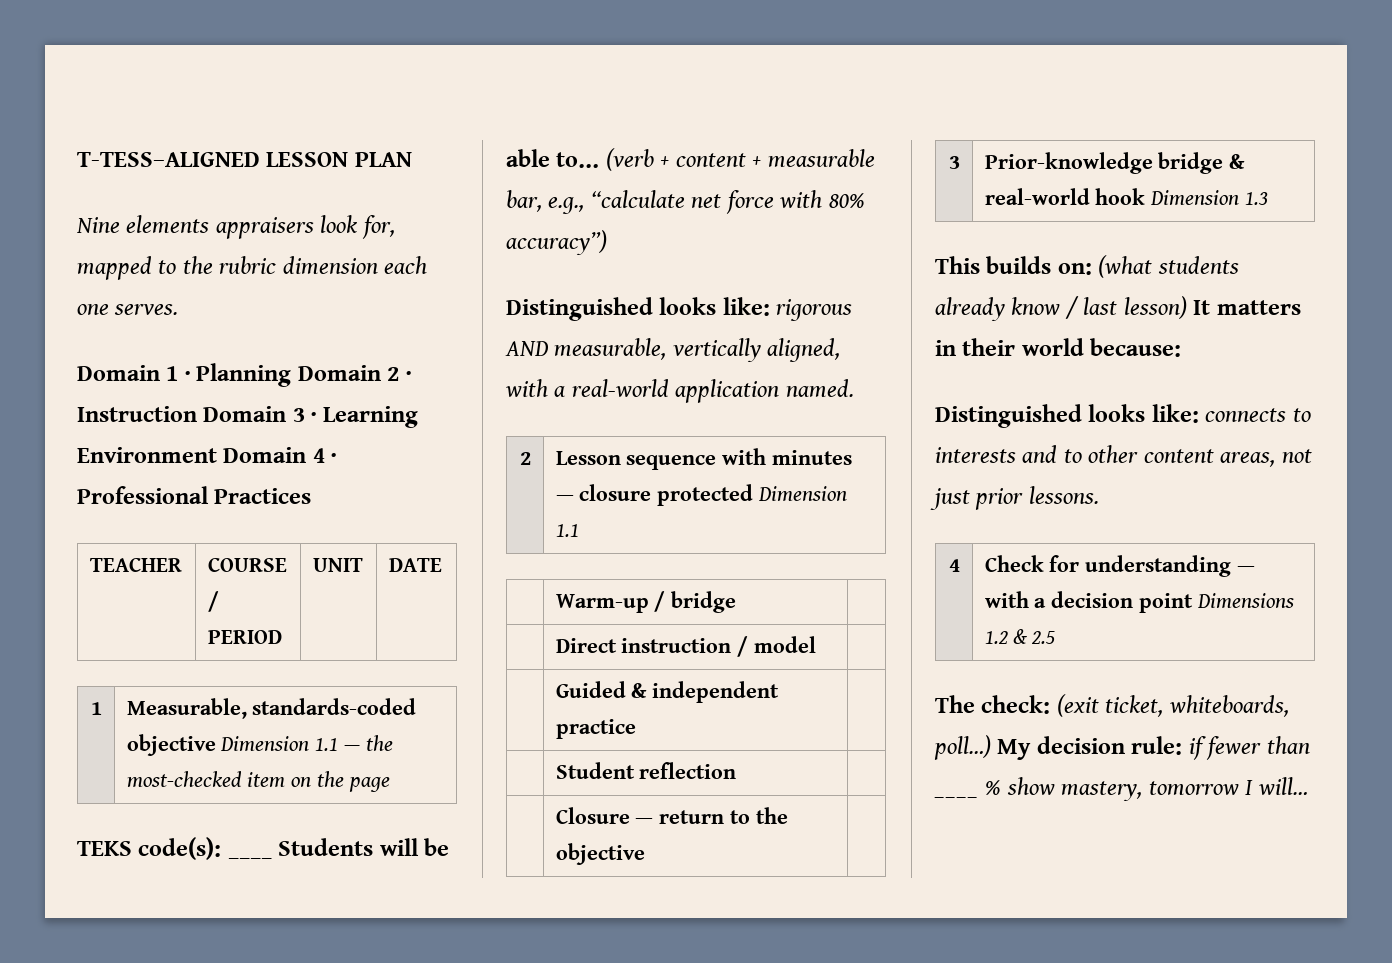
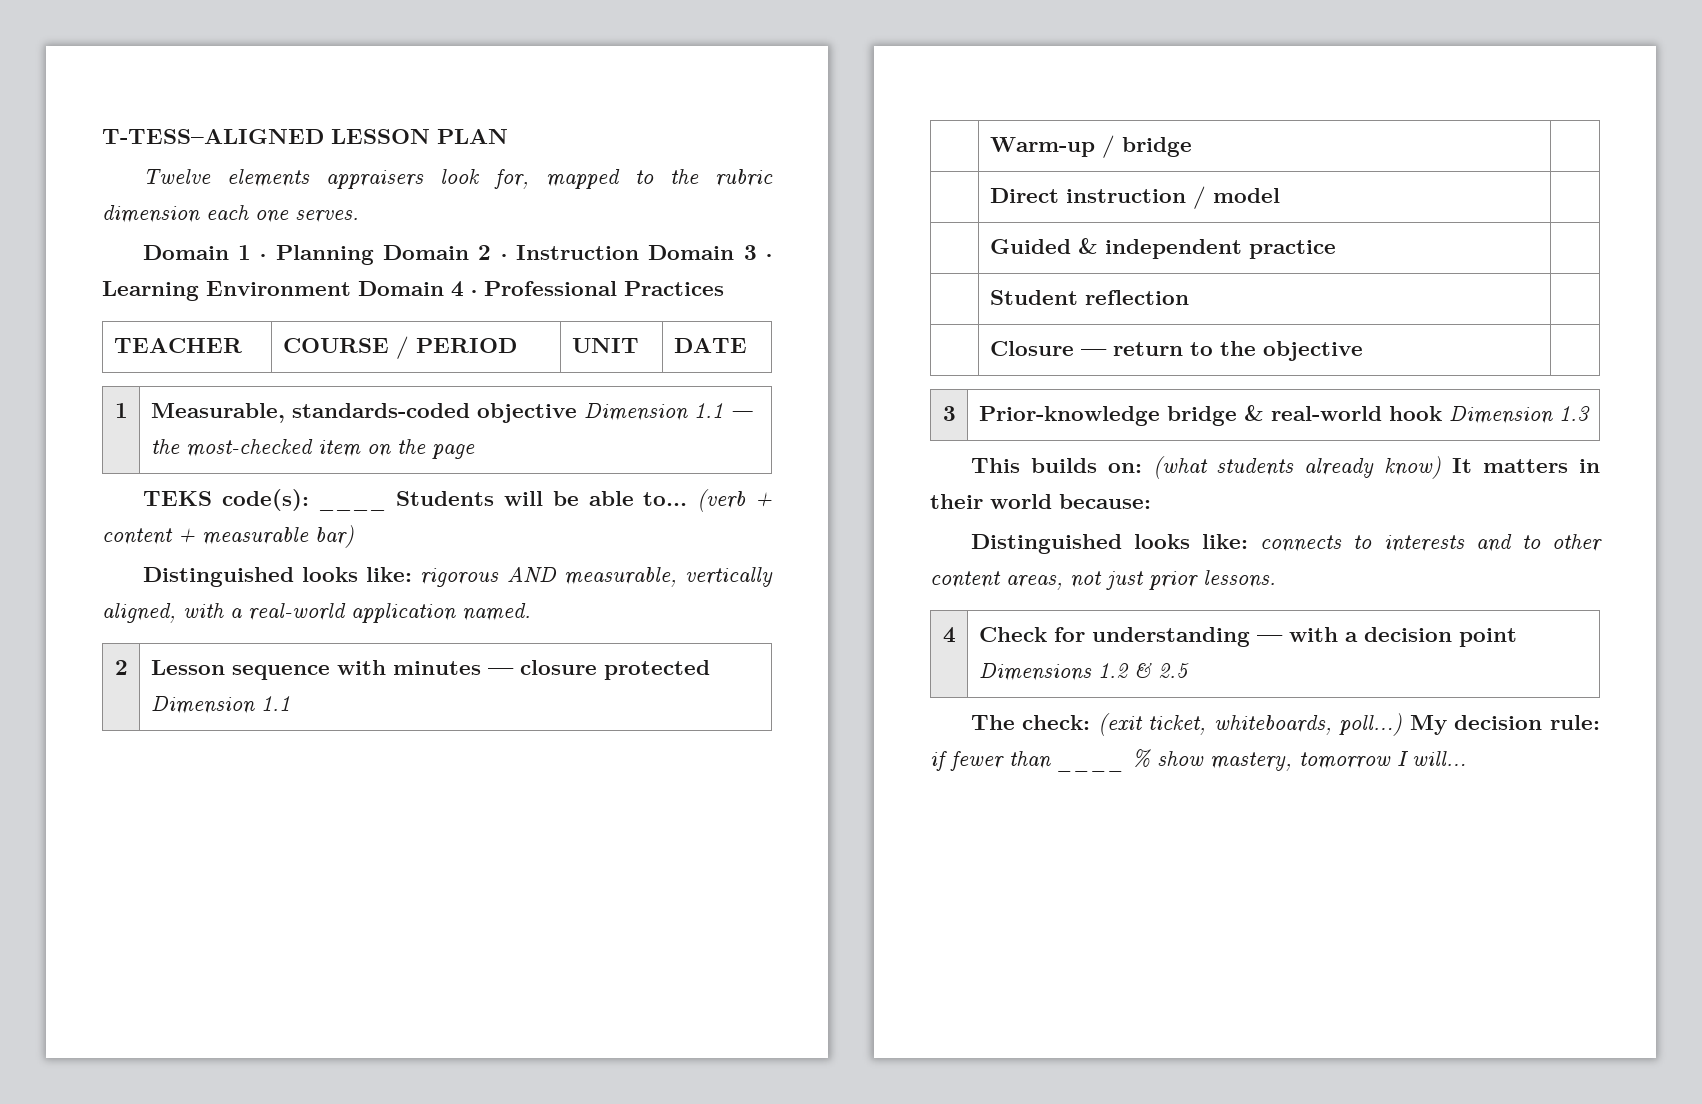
[76,217,120,233] Nine -> [142,169,211,184] Twelve
[506,190,865,214] [506,230,607,255] bar, e.g., “calculate net force with 80% accuracy”) -> [315,525,354,548] bar)
[1011,296,1187,319] know / last lesson) -> [1384,456,1442,479] know)

